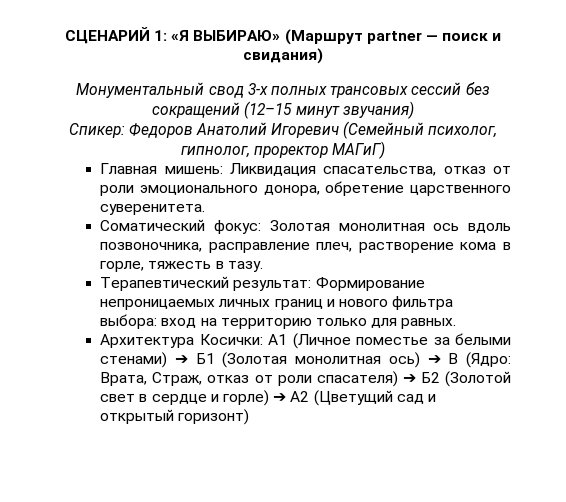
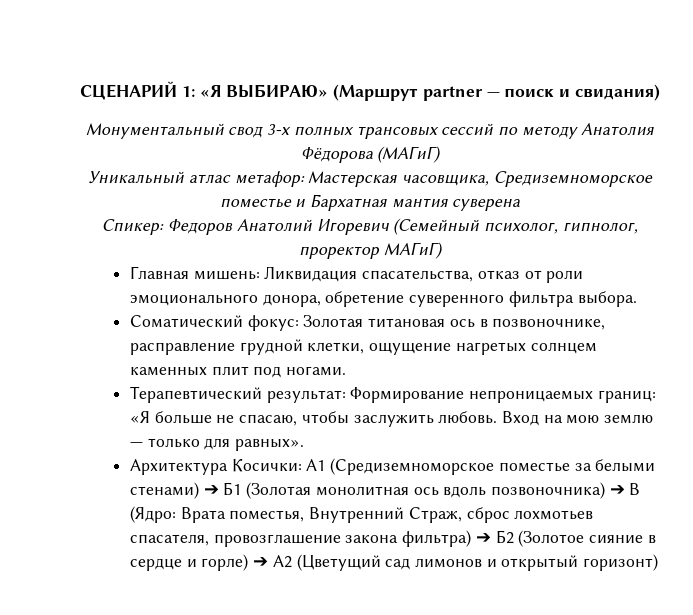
[465,82,490,95] [152,101,414,119] без сокращений (12–15 минут звучания) -> [497,123,655,139] [300,146,442,163] [88,171,653,187] [219,194,522,211] по методу Анатолия Фёдорова (МАГиГ) // Уникальный атлас метафор: Мастерская часовщика, Средиземноморское поместье и Бархатная мантия суверена
[410,185,511,196] [100,204,206,215] царственного суверенитета. -> [409,291,637,307] суверенного фильтра выбора.
[338,223,511,233] [100,242,511,253] [100,261,263,272] [100,276,425,291] [100,296,454,310] [100,314,312,329] монолитная ось вдоль позвоночника, расправление плеч, растворение кома в горле, тяжесть в тазу. // Терапевтический результат: Формирование непроницаемых личных границ и нового фильтра выбора: вход на территорию -> [368,318,606,330] [129,339,597,355] [129,366,347,378] [129,386,656,403] [129,411,654,427] [129,442,143,447] титановая ось в позвоночнике, расправление грудной клетки, ощущение нагретых солнцем каменных плит под ногами. // Терапевтический результат: Формирование непроницаемых границ: «Я больше не спасаю, чтобы заслужить любовь. Вход на мою землю —
[401,318,457,329] равных. -> [235,438,305,451] равных».
[292,333,351,349] (Личное -> [330,458,495,475] (Средиземноморское
[388,352,511,368] [100,371,511,387] [100,394,136,402] ось) ➔ В (Ядро: Врата, Страж, отказ от роли спасателя) ➔ Б2 (Золотой свет -> [413,482,641,499] [129,506,594,523] [129,530,644,547] ось вдоль позвоночника) ➔ В (Ядро: Врата поместья, Внутренний Страж, сброс лохмотьев спасателя, провозглашение закона фильтра) ➔ Б2 (Золотое сияние
(424, 399) none -> [415,558,483,568] лимонов

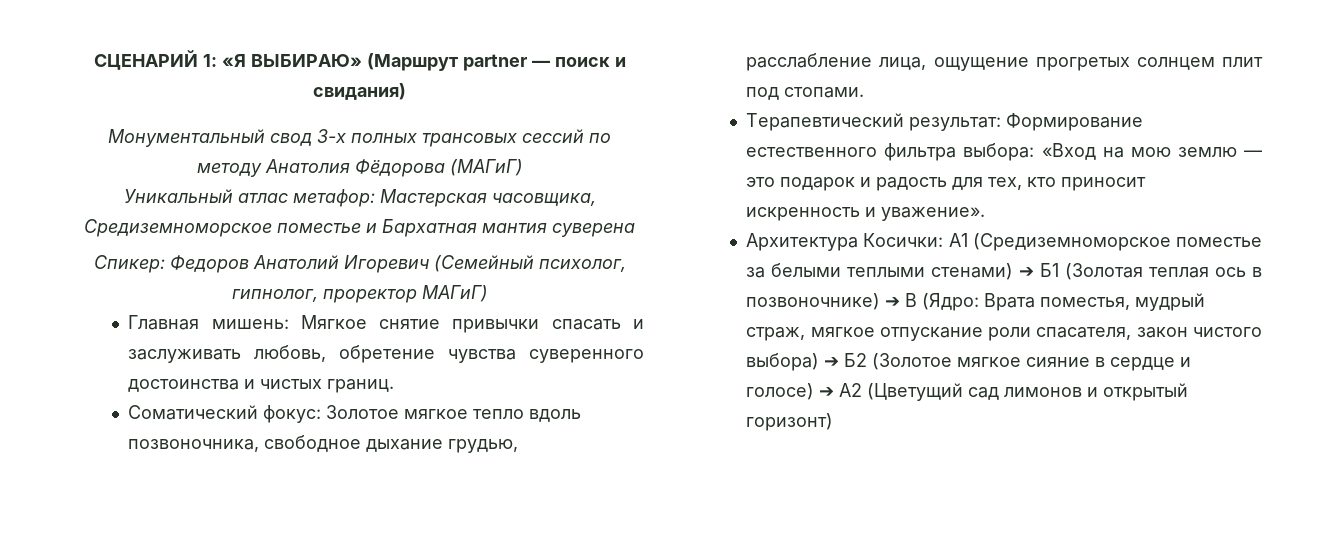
[264,266,584,283] [129,291,637,307] [129,315,606,331] [129,339,597,355] [129,367,207,376] Ликвидация спасательства, отказ от роли эмоционального донора, обретение суверенного фильтра выбора. // Соматический фокус: Золотая титановая ось в позвоночнике, расправление грудной клетки, ощущение нагретых солнцем каменных -> [300,315,644,333] [128,345,644,363] [128,379,395,393] [128,405,582,423] [128,435,519,453] [746,53,1215,71] Мягкое снятие привычки спасать и заслуживать любовь, обретение чувства суверенного достоинства и чистых границ. // Соматический фокус: Золотое мягкое тепло вдоль позвоночника, свободное дыхание грудью, расслабление лица, ощущение прогретых солнцем
[286,366,347,376] ногами. -> [784,87,865,98] стопами.
[469,390,656,403] [129,411,654,427] [129,438,305,451] непроницаемых границ: «Я больше не спасаю, чтобы заслужить любовь. Вход на мою землю — только для равных». -> [746,143,1262,161] [746,177,1147,191] [746,207,986,221] естественного фильтра выбора: «Вход на мою землю — это подарок и радость для тех, кто приносит искренность и уважение».
(656, 465) none -> [847,267,926,277] теплыми
[315,482,606,499] монолитная ось вдоль позвоночника) -> [1149,267,1262,278] [746,293,881,310] теплая ось в позвоночнике)
[309,507,594,523] [129,530,472,547] Внутренний Страж, сброс лохмотьев спасателя, провозглашение закона фильтра) -> [1135,293,1206,311] [746,327,1262,341] [746,353,820,371] мудрый страж, мягкое отпускание роли спасателя, закон чистого выбора)
(585, 538) none -> [957,357,1022,367] мягкое
[201,554,249,571] горле) -> [746,383,815,400] голосе)

